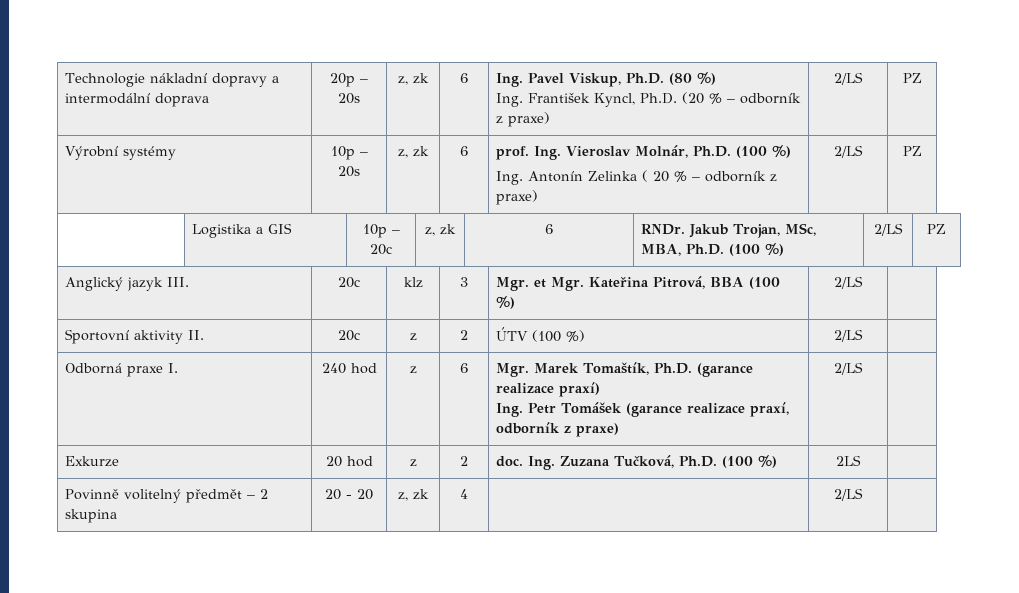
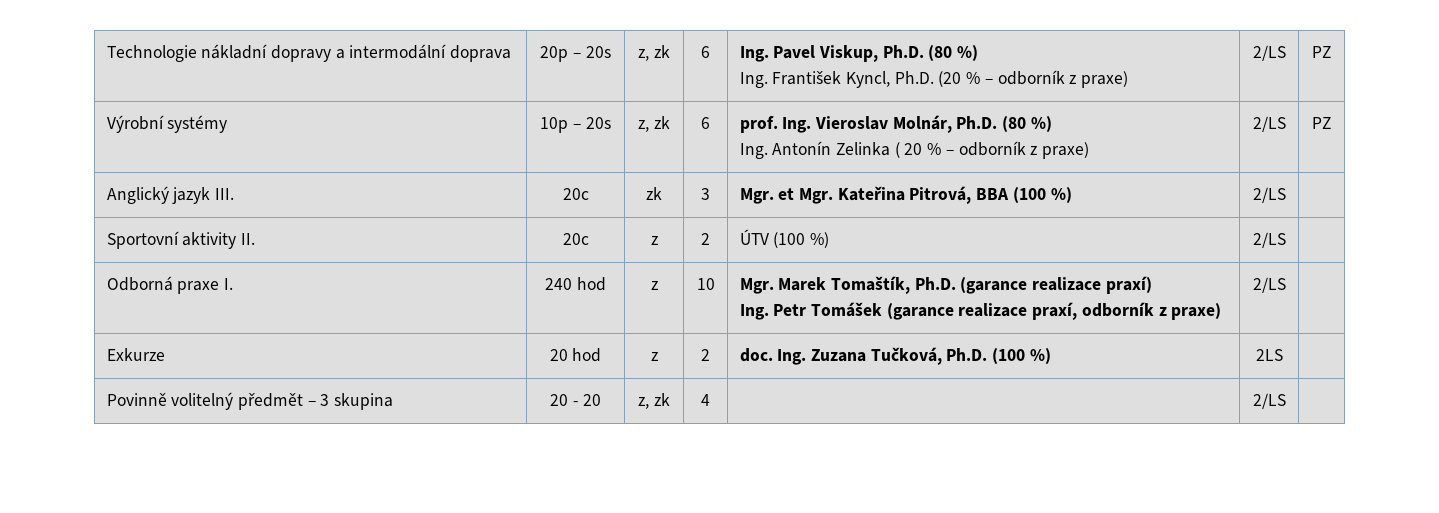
[736,146,768,158] (100 -> [1002,116,1027,132] (80
[192,223,293,238] [362,224,400,238] [370,244,392,255] [425,224,456,236] [545,224,553,234] [641,223,817,238] [641,243,785,256] [874,223,903,236] [927,224,946,234] // | Logistika a GIS | 10p – 20c | z, zk | 6 | RNDr. Jakub Trojan, MSc, MBA, Ph.D. (100 %) | 2/LS | PZ -> (1331, 123) none
[403,277,423,288] klz -> [646,187,662,200] zk
[460,363,468,373] 6 -> [696,278,715,290] 10
[260,489,269,499] 2 -> [320,394,330,406] 3

